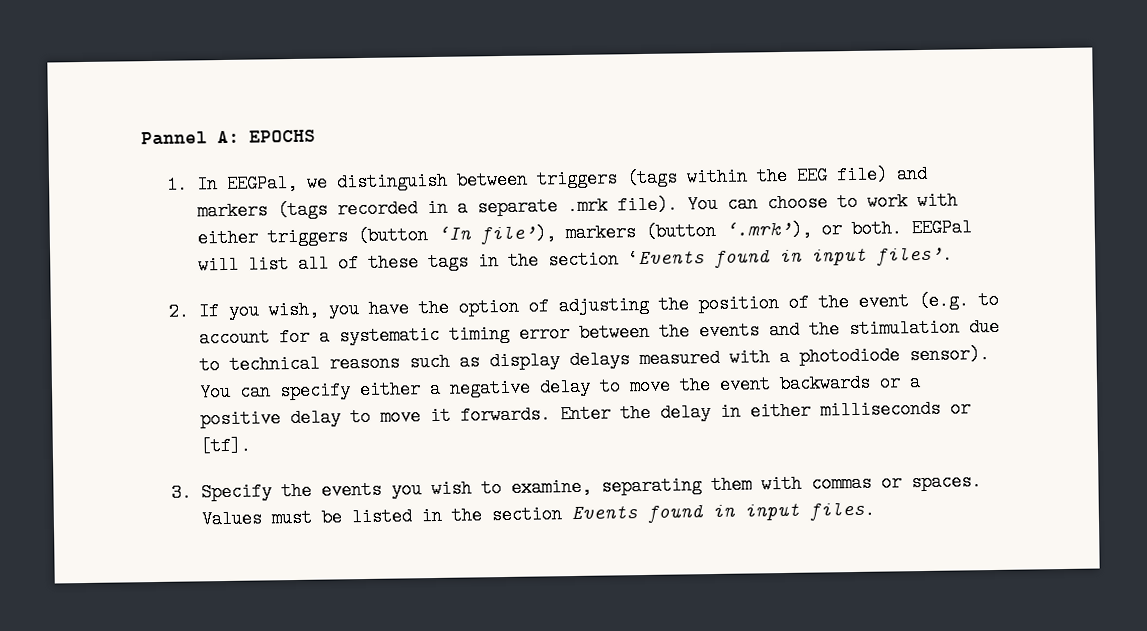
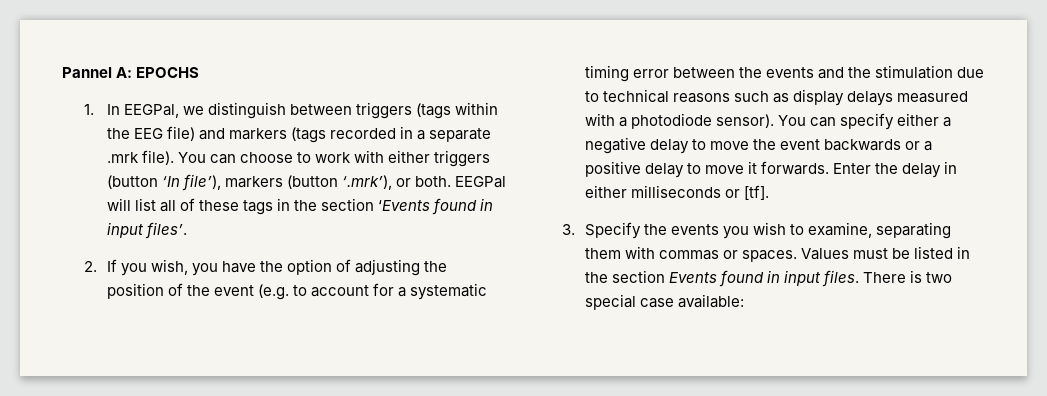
(875, 510) none -> [863,270,953,283] [584,294,744,310] There is two special case available:

